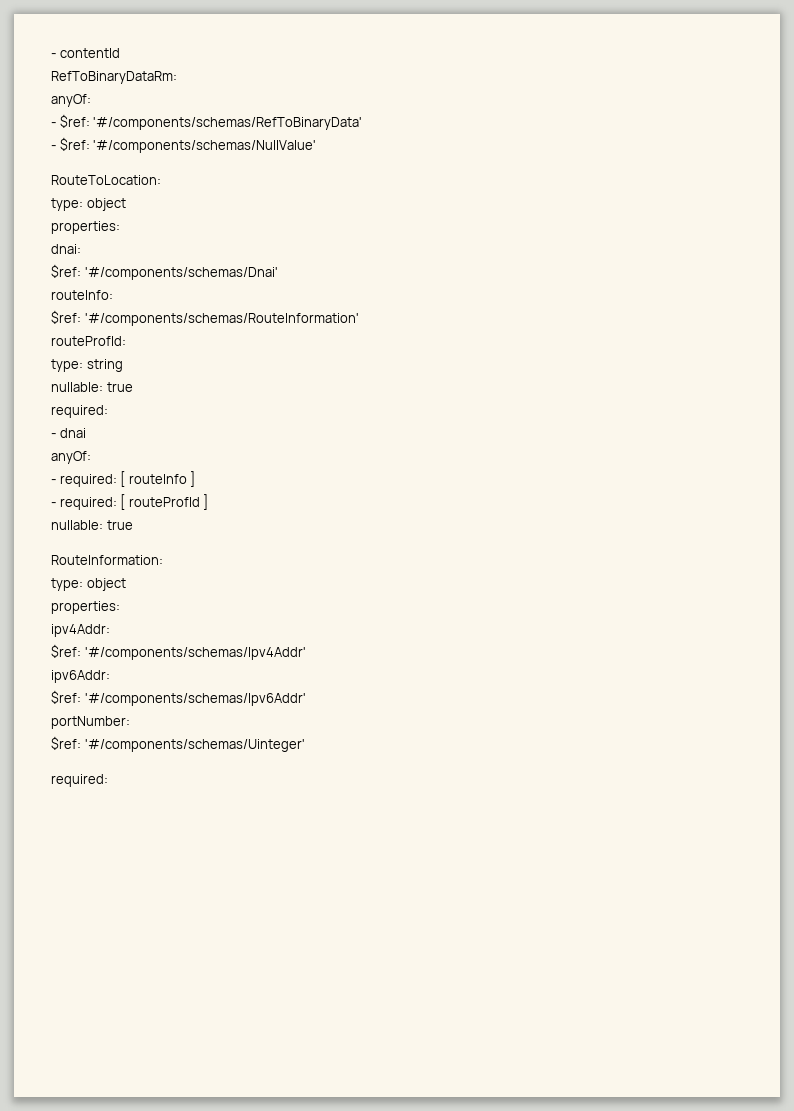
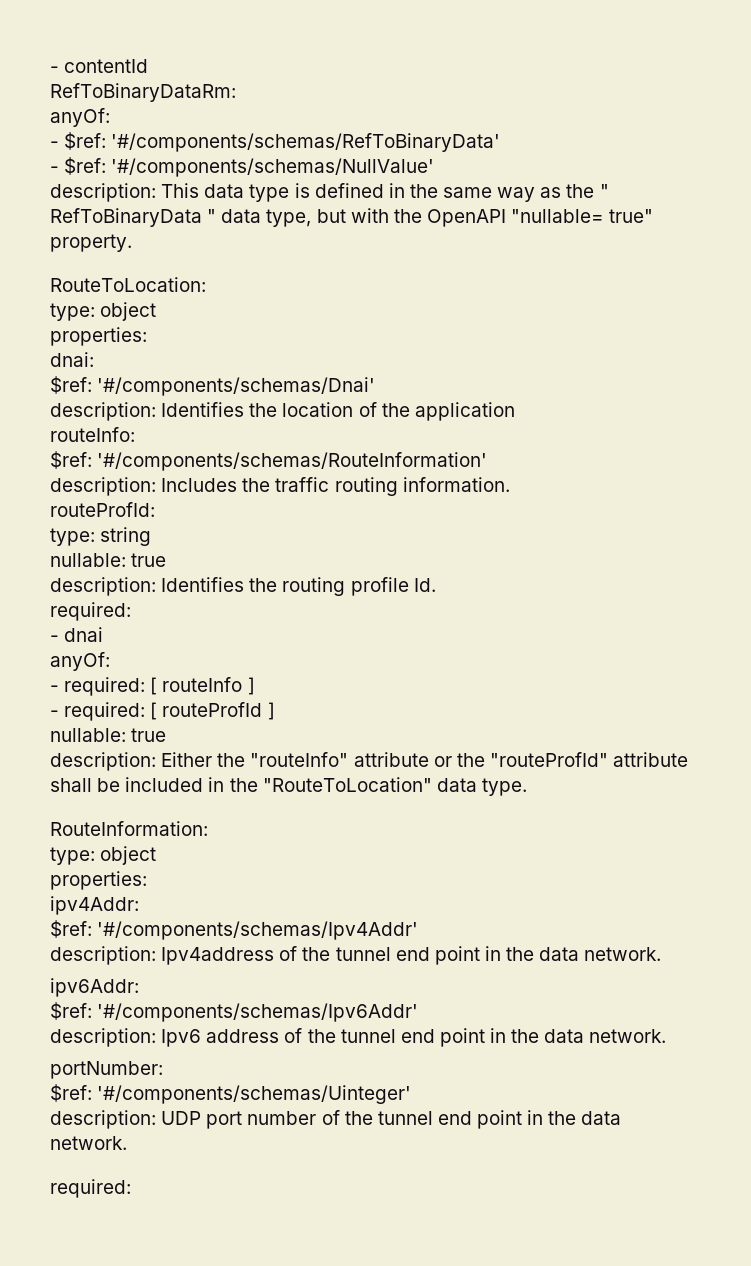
(317, 146) none -> [50,183,609,202] [50,208,654,227] [50,234,132,252] // description: This data type is defined in the same way as the " RefToBinaryData " data type, but with the OpenAPI "nullable= true" property.
[51,290,113,300] [51,310,359,326] routeInfo: // $ref: '#/components/schemas/RouteInformation' -> [50,402,515,421] [50,427,135,442] [50,451,488,471] [50,477,510,496] description: Identifies the location of the application // routeInfo: // $ref: '#/components/schemas/RouteInformation' // description: Includes the traffic routing information.
(133, 387) none -> [50,577,436,596] // description: Identifies the routing profile Id.
(133, 525) none -> [50,752,689,771] [50,777,527,796] // description: Either the "routeInfo" attribute or the "routeProfId" attribute shall be included in the "RouteToLocation" data type.
[51,670,110,683] [51,690,306,706] [51,716,130,729] [51,736,305,752] ipv6Addr: // $ref: '#/components/schemas/Ipv6Addr' // portNumber: // $ref: '#/components/schemas/Uinteger' -> [50,946,662,965] [50,978,139,997] [50,1002,419,1022] [50,1028,667,1047] [50,1061,163,1079] [50,1084,412,1104] [50,1110,622,1129] [50,1136,127,1150] description: Ipv4address of the tunnel end point in the data network. // ipv6Addr: // $ref: '#/components/schemas/Ipv6Addr' // description: Ipv6 address of the tunnel end point in the data network. // portNumber: // $ref: '#/components/schemas/Uinteger' // description: UDP port number of the tunnel end point in the data network.

